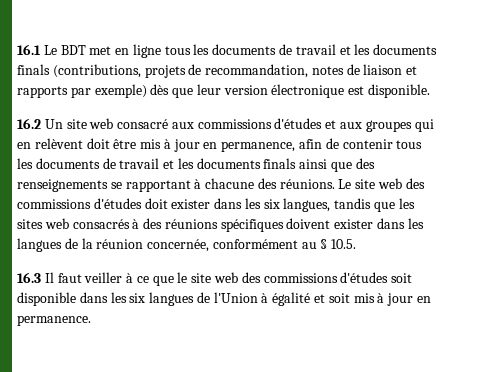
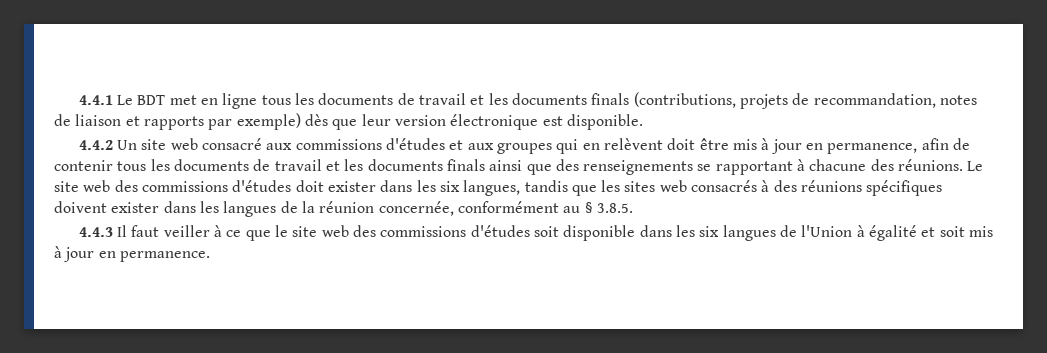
[17,44,41,55] 16.1 -> [78,95,113,105] 4.4.1
[17,118,41,129] 16.2 -> [78,140,113,150] 4.4.2
[331,239,357,249] [17,272,41,283] 10.5. // 16.3 -> [596,203,633,213] [78,227,113,237] 3.8.5. // 4.4.3

